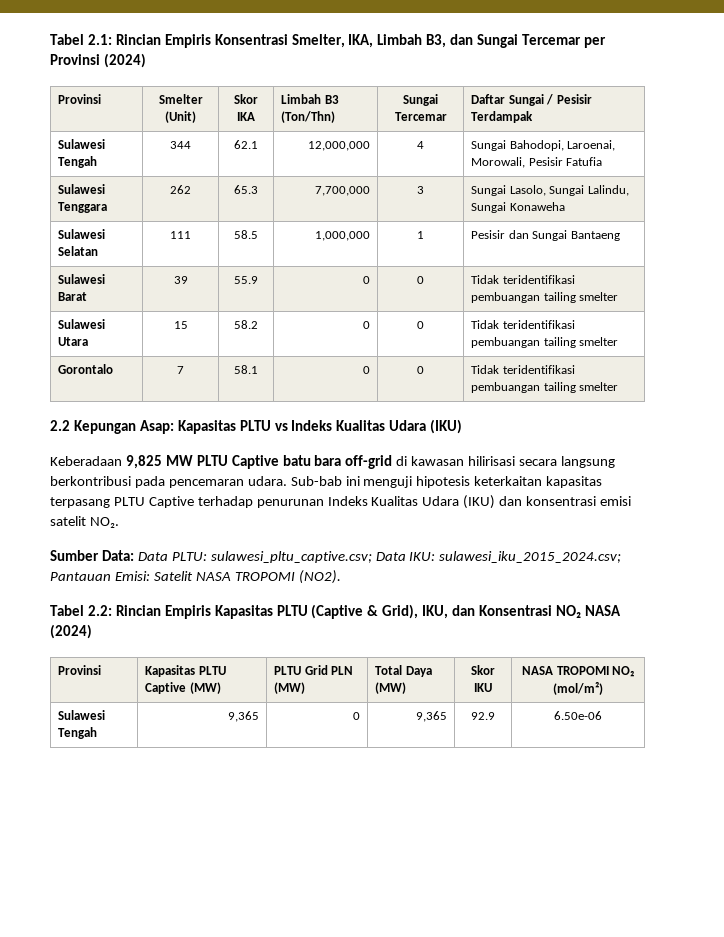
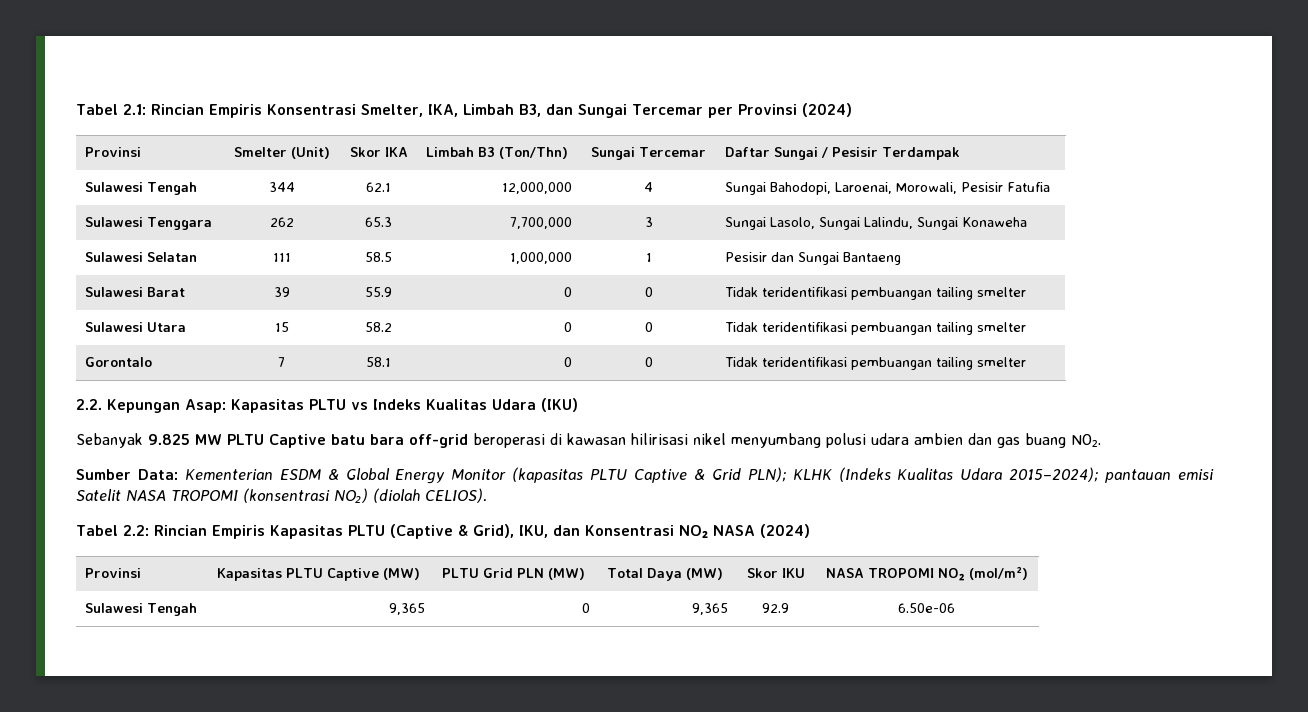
[50,420,70,431] 2.2 -> [76,399,102,410] 2.2.
[50,455,162,469] Keberadaan 9,825 -> [76,433,190,448] Sebanyak 9.825
(393, 462) none -> [472,433,545,448] beroperasi
[519,456,615,468] [50,476,603,488] [50,495,632,509] [50,516,119,528] [50,550,622,563] [50,570,341,584] secara langsung berkontribusi pada pencemaran udara. Sub-bab ini menguji hipotesis keterkaitan kapasitas terpasang PLTU Captive terhadap penurunan Indeks Kualitas Udara (IKU) dan konsentrasi emisi satelit NO₂. // Sumber Data: Data PLTU: sulawesi_pltu_captive.csv; Data IKU: sulawesi_iku_2015_2024.csv; Pantauan Emisi: Satelit NASA TROPOMI (NO2). -> [692,433,1101,448] [76,467,1215,484] [76,488,487,503] nikel menyumbang polusi udara ambien dan gas buang NO₂. // Sumber Data: Kementerian ESDM & Global Energy Monitor (kapasitas PLTU Captive & Grid PLN); KLHK (Indeks Kualitas Udara 2015–2024); pantauan emisi Satelit NASA TROPOMI (konsentrasi NO₂) (diolah CELIOS).

